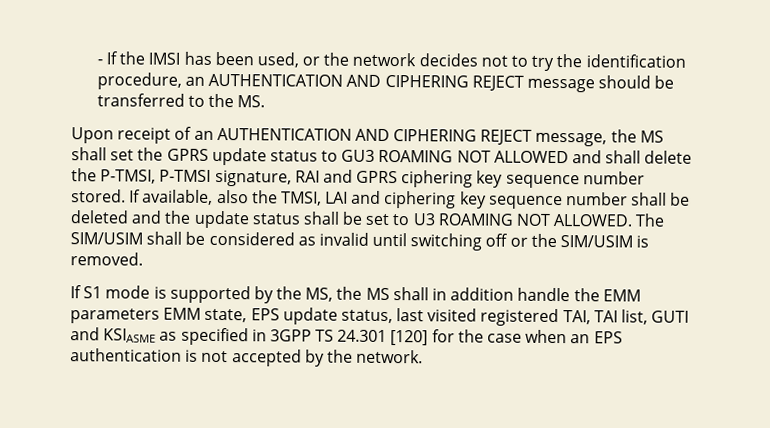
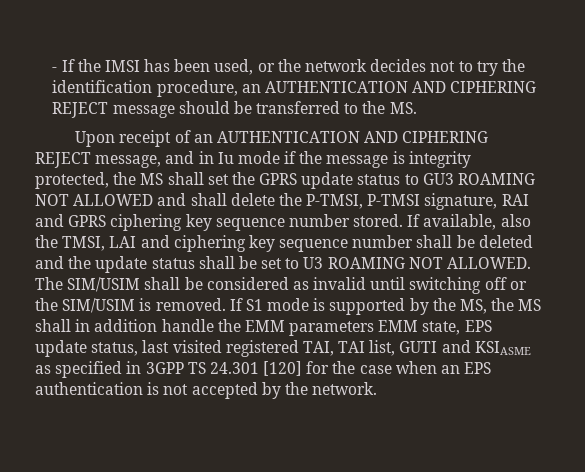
(608, 139) none -> [165,151,471,168] [35,172,109,189] and in Iu mode if the message is integrity protected,
(143, 259) // -> (226, 304) none

